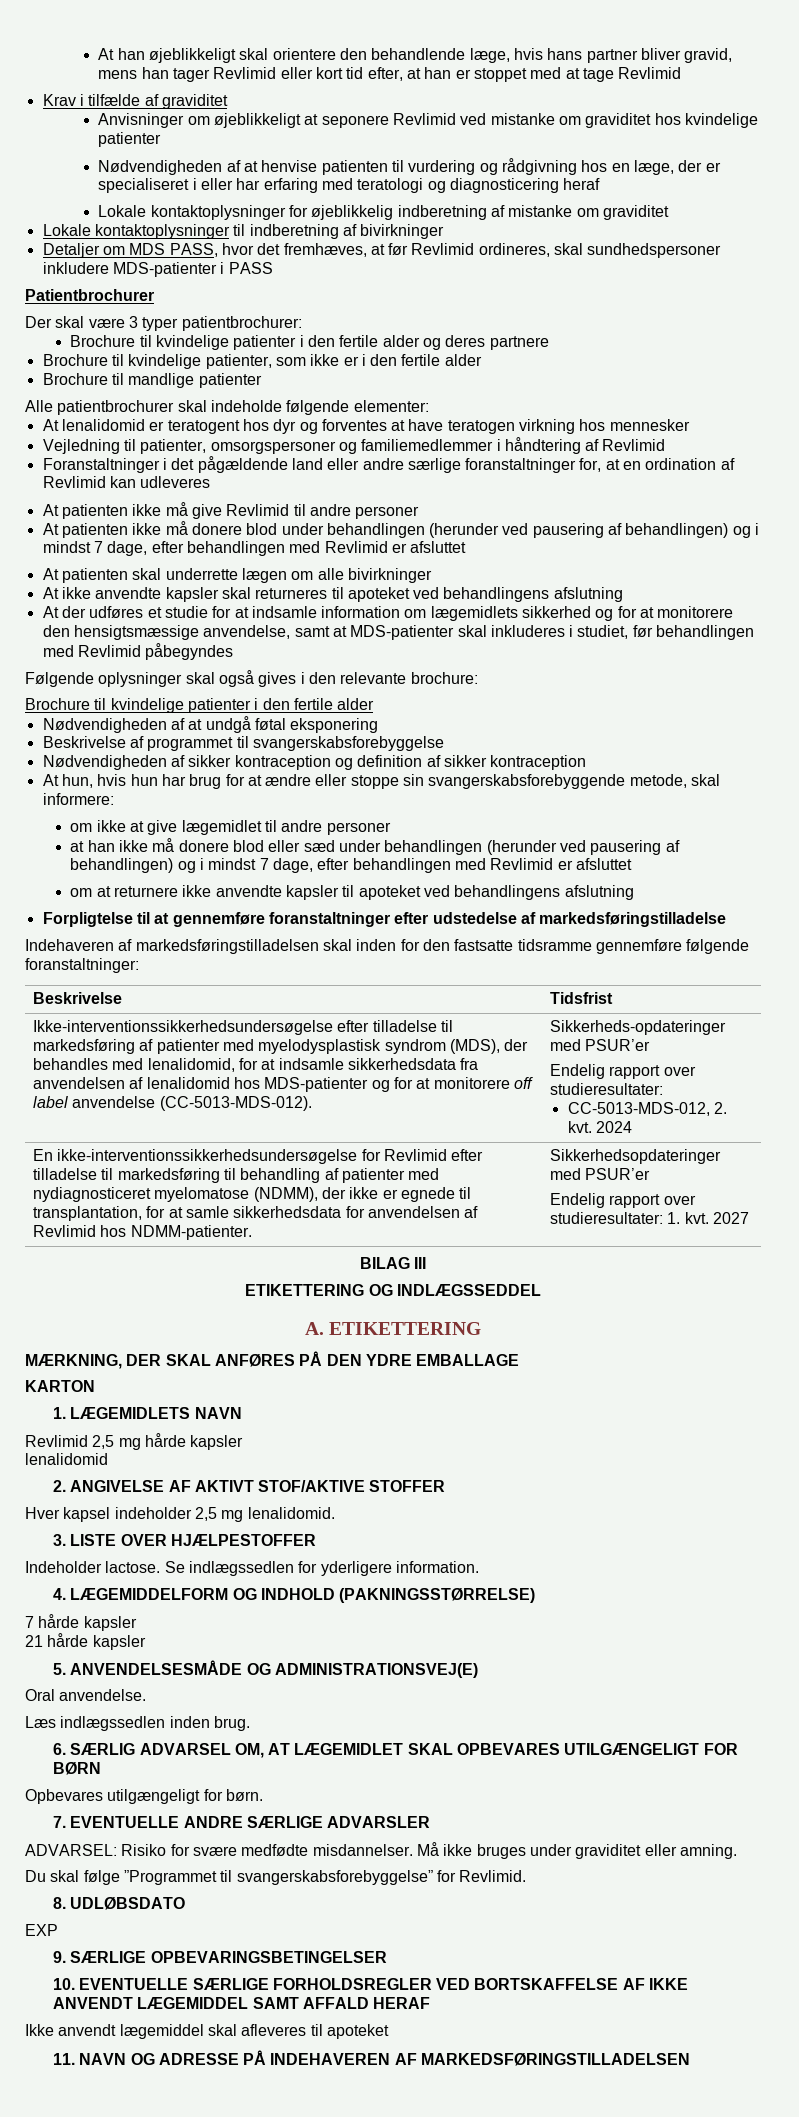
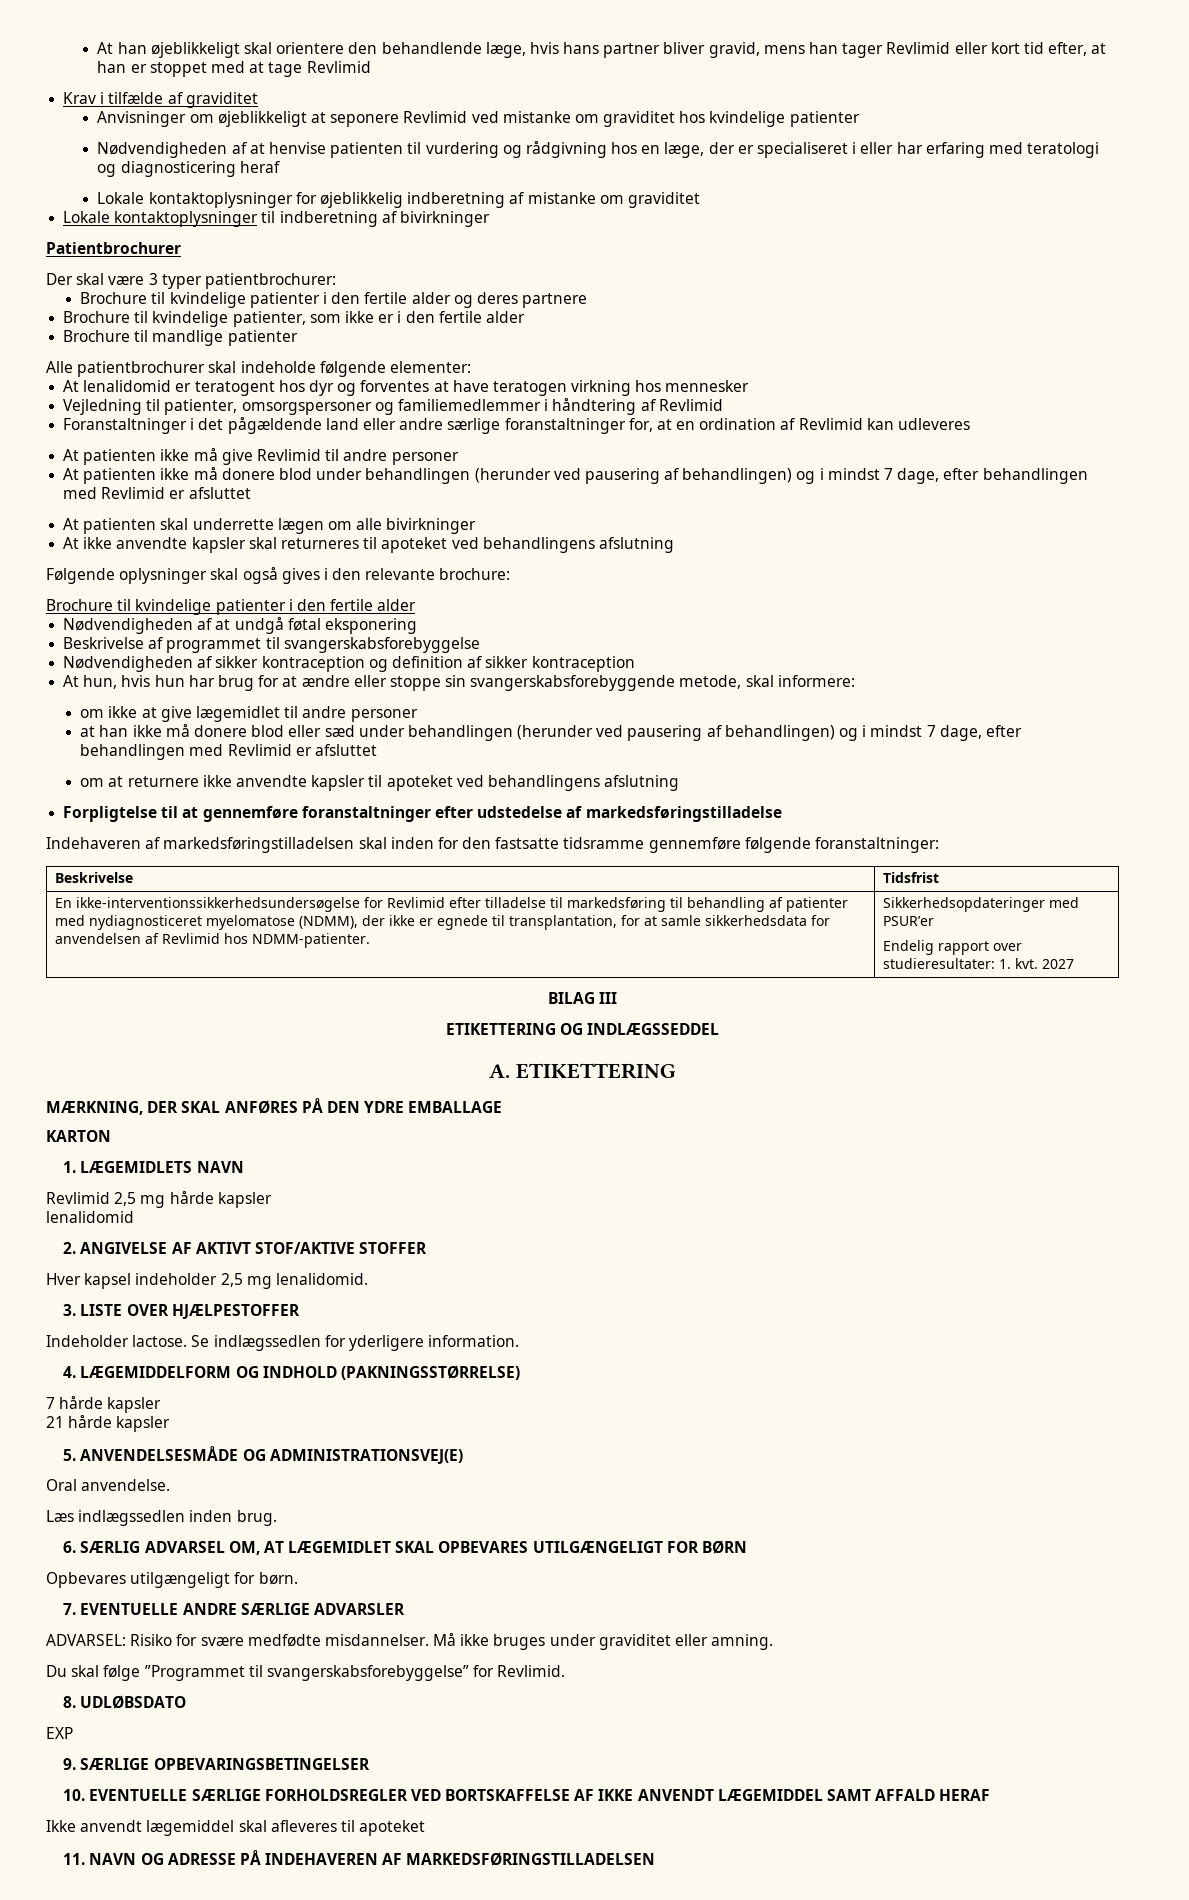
[42,243,722,258] [42,262,273,277] // Detaljer om MDS PASS, hvor det fremhæves, at før Revlimid ordineres, skal sundhedspersoner inkludere MDS-patienter i PASS -> (490, 219) none
[42,606,734,621] [42,625,755,640] [42,643,234,660] // At der udføres et studie for at indsamle information om lægemidlets sikkerhed og for at monitorere den hensigtsmæssige anvendelse, samt at MDS-patienter skal inkluderes i studiet, før behandlingen med Revlimid påbegyndes -> (674, 545) none
[33,1020,454,1035] [33,1039,529,1054] [33,1058,479,1072] [33,1077,534,1092] [33,1096,312,1111] [550,1020,727,1035] [550,1039,651,1051] [550,1064,696,1079] [550,1083,664,1095] [567,1102,728,1116] [567,1121,633,1133] // Ikke-interventionssikkerhedsundersøgelse efter tilladelse til markedsføring af patienter med myelodysplastisk syndrom (MDS), der behandles med lenalidomid, for at indsamle sikkerhedsdata fra anvendelsen af lenalidomid hos MDS-patienter og for at monitorere off label anvendelse (CC-5013-MDS-012). | Sikkerheds-opdateringer med PSUR’er // Endelig rapport over studieresultater: // CC-5013-MDS-012, 2. kvt. 2024 -> (939, 877) none

